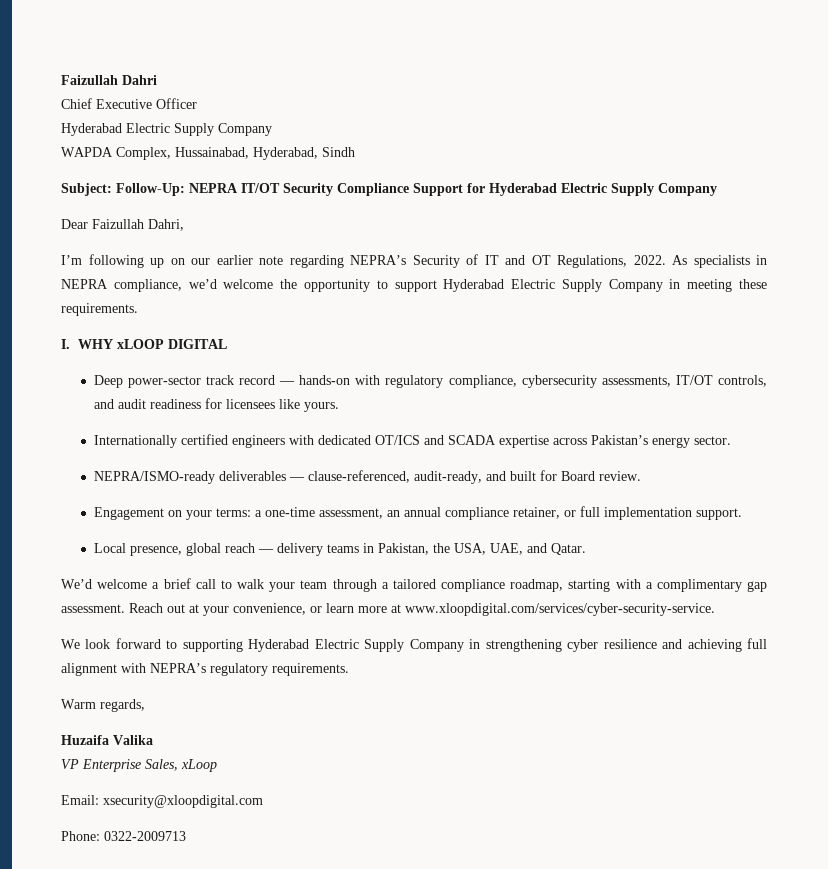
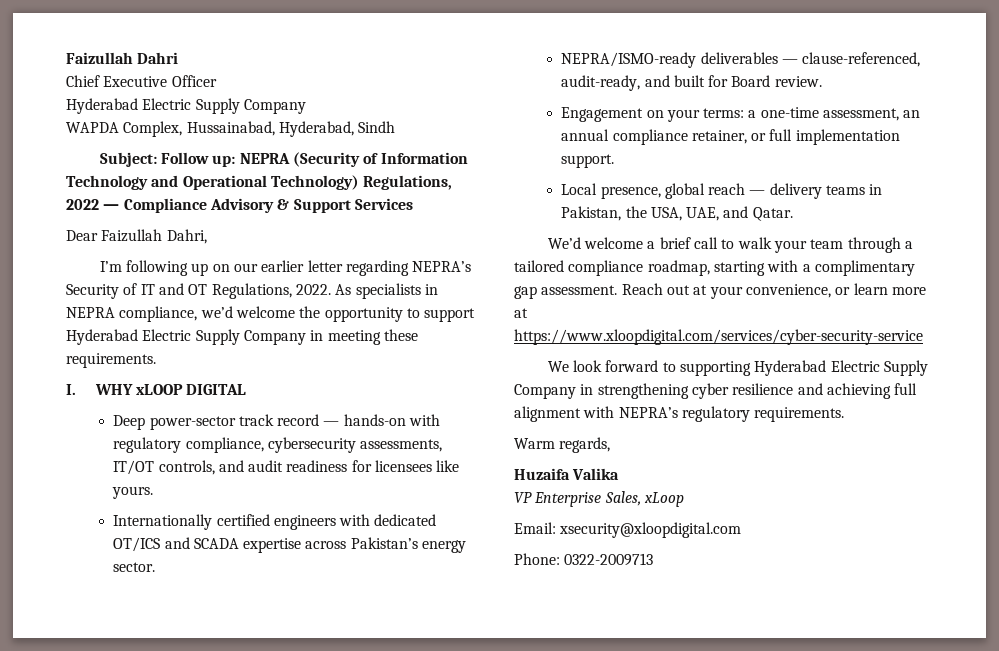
[116,183,717,196] Follow-Up: NEPRA IT/OT Security Compliance Support for Hyderabad Electric Supply Company -> [161,152,468,167] [66,175,453,190] [66,198,413,213] Follow up: NEPRA (Security of Information Technology and Operational Technology) Regulations, 2022 — Compliance Advisory & Support Services
[259,256,283,265] note -> [307,260,343,272] letter
[405,603,715,616] www.xloopdigital.com/services/cyber-security-service. -> [514,329,923,345] https://www.xloopdigital.com/services/cyber-security-service

